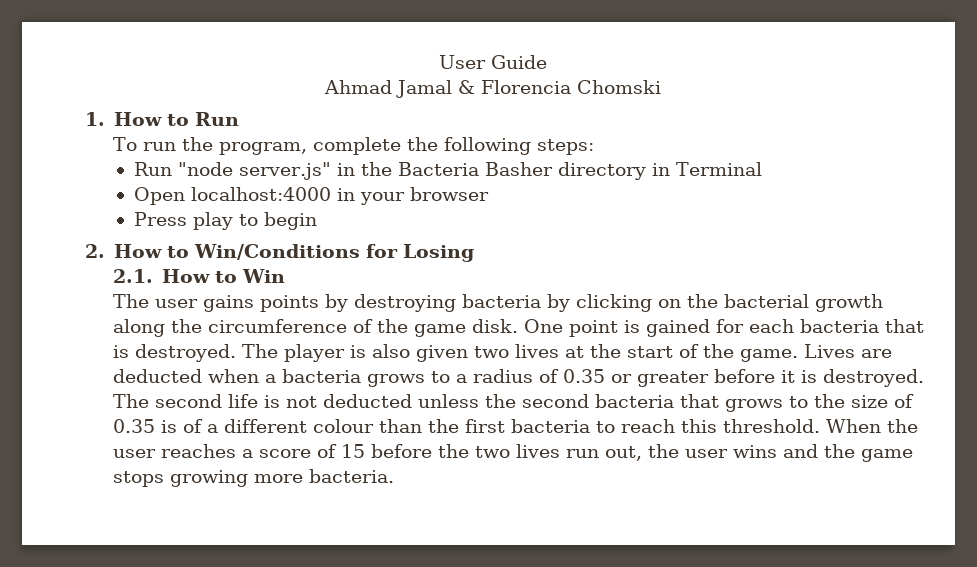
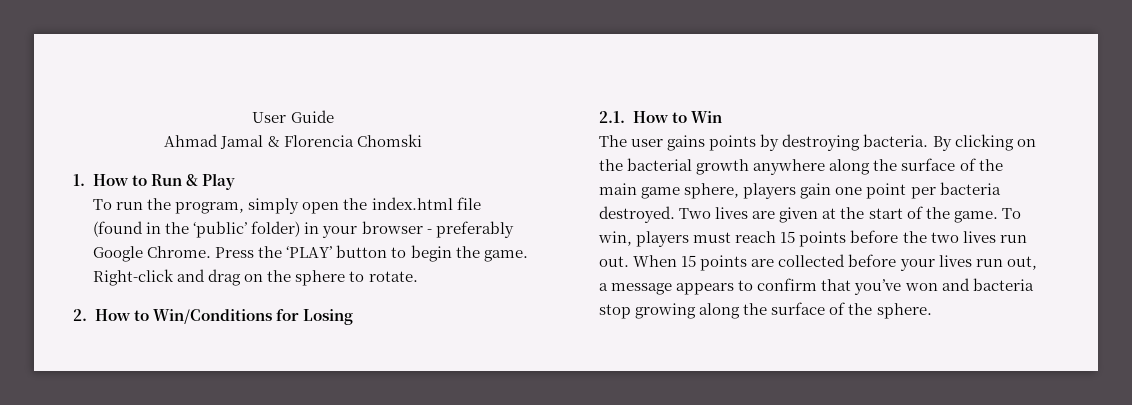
(240, 119) none -> [186,173,236,190] & Play
[312,137,594,155] [133,162,762,180] [133,187,489,205] [133,212,317,230] complete the following steps: // Run "node server.js" in the Bacteria Basher directory in Terminal // Open localhost:4000 in your browser // Press play to begin -> [248,197,481,214] [93,221,514,238] [93,245,528,262] [93,269,418,286] simply open the index.html file (found in the ‘public’ folder) in your browser - preferably Google Chrome. Press the ‘PLAY’ button to begin the game. Right-click and drag on the sphere to rotate.
[461,294,570,312] bacteria by -> [863,134,952,151] bacteria. By
[112,319,924,337] [112,344,559,362] along the circumference of the game disk. One point is gained for each bacteria that is destroyed. The player is also given two lives -> [753,158,1003,175] [599,182,1001,199] [599,206,819,223] anywhere along the surface of the main game sphere, players gain one point per bacteria destroyed. Two lives are given
[803,344,892,358] [112,369,924,387] [112,394,914,412] [112,419,918,433] [112,444,365,458] Lives are deducted when a bacteria grows to a radius of 0.35 or greater before it is destroyed. The second life is not deducted unless the second bacteria that grows to the size of 0.35 is of a different colour than the first bacteria to reach this threshold. When the user reaches a score of 15 -> [1001,208,1021,219] [598,231,847,247] To win, players must reach 15 points
[604,444,913,462] [112,469,394,487] out, the user wins and the game stops growing more bacteria. -> [599,254,1037,271] [599,278,1034,295] [599,302,932,319] out. When 15 points are collected before your lives run out, a message appears to confirm that you’ve won and bacteria stop growing along the surface of the sphere.

